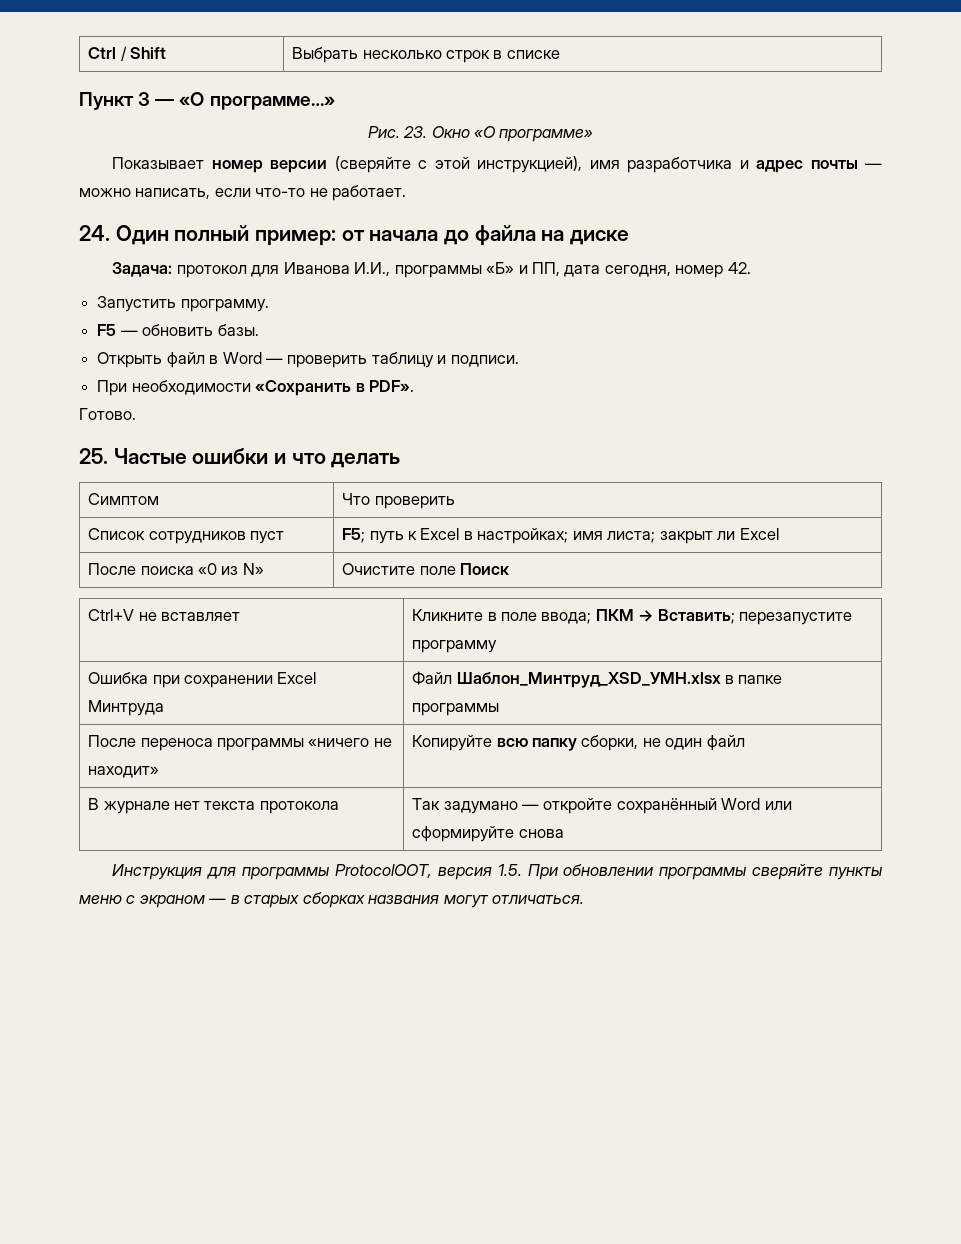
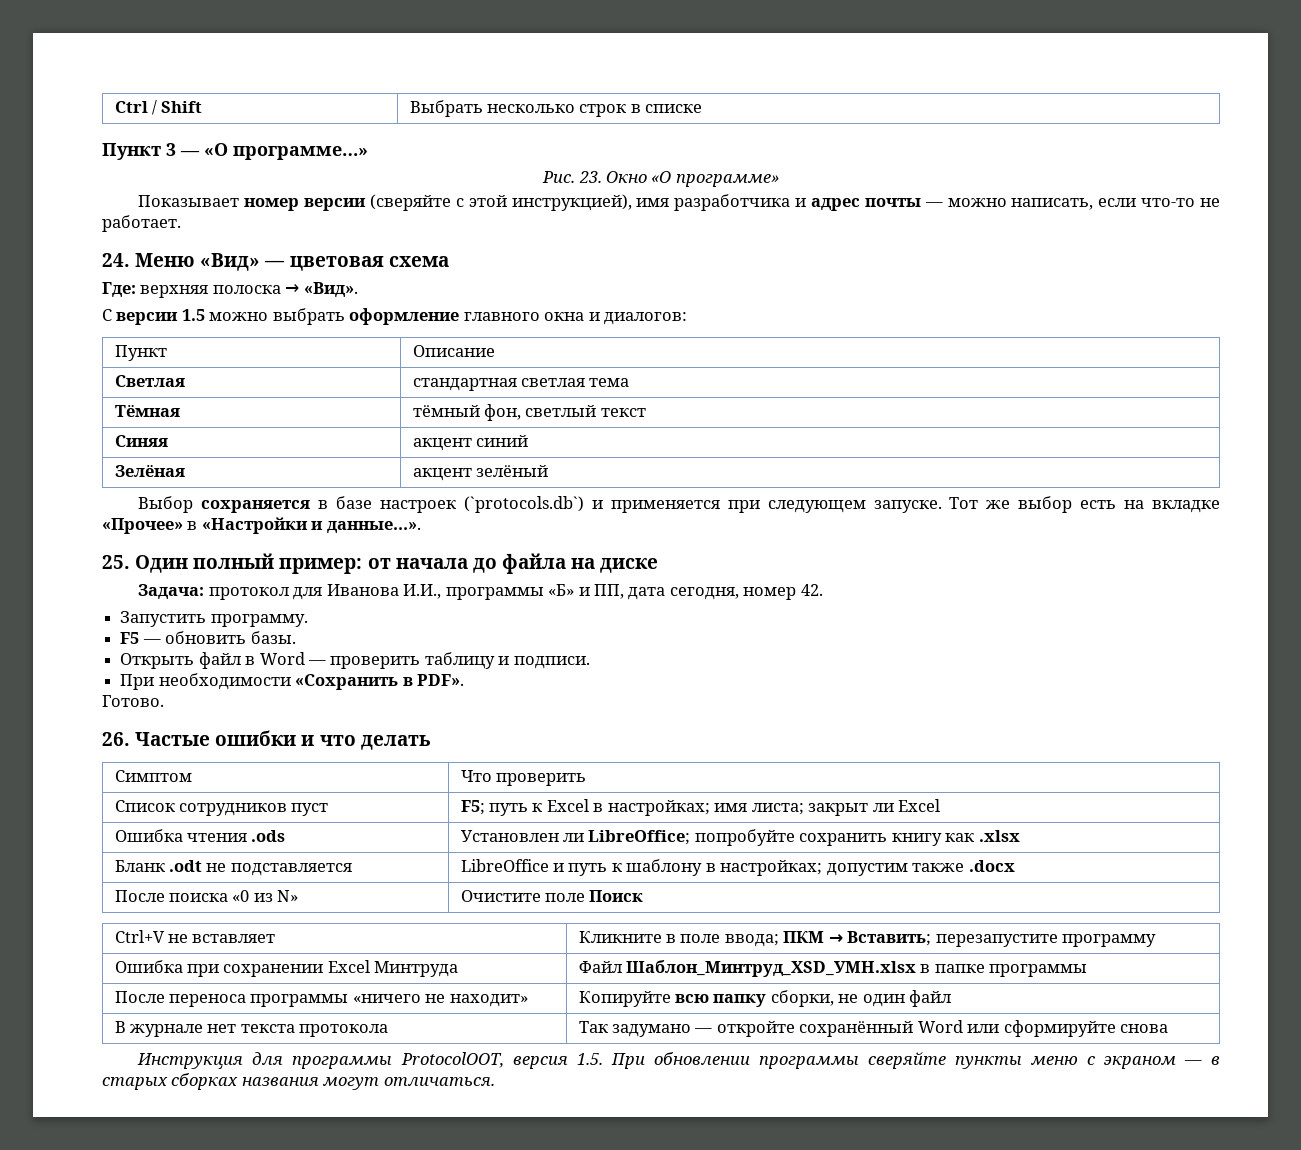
(110, 233) none -> [135,253,449,271] [102,282,358,298] [102,308,688,325] [114,345,167,361] [412,345,495,357] [114,375,185,387] [412,378,630,391] [114,404,180,417] [412,404,646,421] [114,435,168,447] [412,435,528,451] [114,464,185,477] [412,465,548,481] [138,496,1220,513] [102,517,421,534] [102,555,130,569] Меню «Вид» — цветовая схема // Где: верхняя полоска → «Вид». // С версии 1.5 можно выбрать оформление главного окна и диалогов: // Пункт | Описание // Светлая | стандартная светлая тема // Тёмная | тёмный фон, светлый текст // Синяя | акцент синий // Зелёная | акцент зелёный // Выбор сохраняется в базе настроек (`protocols.db`) и применяется при следующем запуске. Тот же выбор есть на вкладке «Прочее» в «Настройки и данные…». // 25.
[79,448,108,464] 25. -> [102,732,130,746] 26.
(779, 534) none -> [114,829,286,842] [460,829,1020,846] [114,860,352,876] [460,859,1015,876] // Ошибка чтения .ods | Установлен ли LibreOffice; попробуйте сохранить книгу как .xlsx // Бланк .odt не подставляется | LibreOffice и путь к шаблону в настройках; допустим также .docx

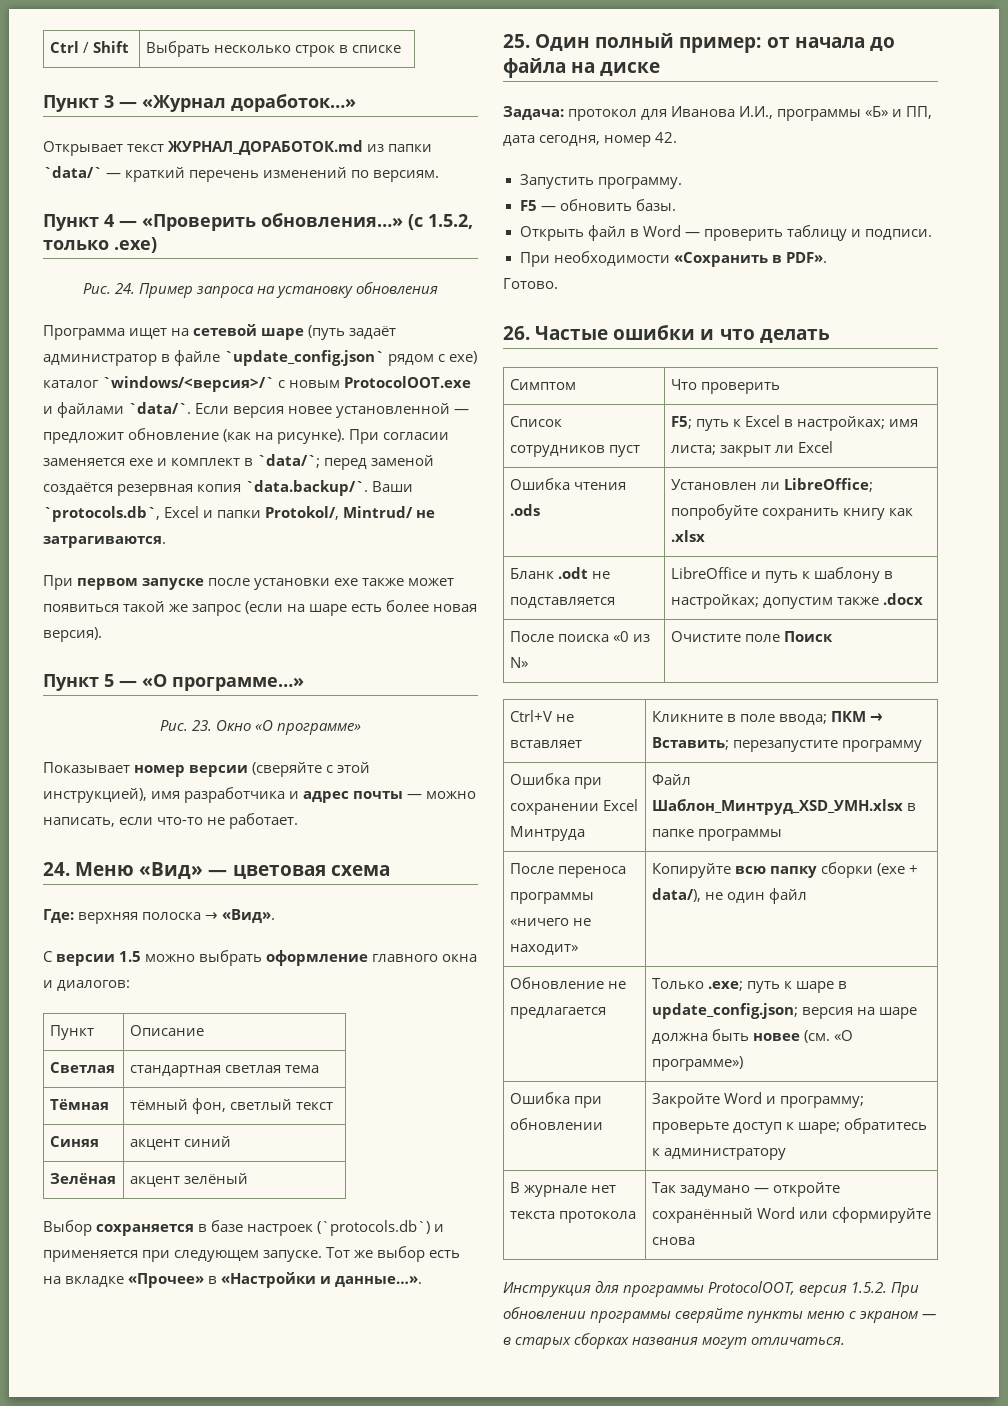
(200, 153) none -> [142,94,356,112] [43,140,433,156] [43,166,440,182] [43,213,473,231] [43,237,157,253] [82,282,439,298] [43,324,397,340] [43,350,478,366] [43,376,472,392] [43,402,470,418] [43,428,450,444] [43,454,435,470] [43,480,414,496] [43,506,436,522] [43,536,166,548] [43,575,455,590] [43,600,478,616] [43,627,102,642] [43,674,137,691] «Журнал доработок…» // Открывает текст ЖУРНАЛ_ДОРАБОТОК.md из папки `data/` — краткий перечень изменений по версиям. // Пункт 4 — «Проверить обновления…» (с 1.5.2, только .exe) // Рис. 24. Пример запроса на установку обновления // Программа ищет на сетевой шаре (путь задаёт администратор в файле `update_config.json` рядом с exe) каталог `windows/<версия>/` с новым ProtocolOOT.exe и файлами `data/`. Если версия новее установленной — предложит обновление (как на рисунке). При согласии заменяется exe и комплект в `data/`; перед заменой создаётся резервная копия `data.backup/`. Ваши `protocols.db`, Excel и папки Protokol/, Mintrud/ не затрагиваются. // При первом запуске после установки exe также может появиться такой же запрос (если на шаре есть более новая версия). // Пункт 5 —
[770,990,834,1007] сборки, -> [821,862,919,878] [651,888,701,902] сборки (exe + data/),
(952, 998) none -> [509,977,626,989] [509,1007,606,1019] [651,978,848,993] [651,1003,918,1019] [651,1029,854,1044] [651,1056,743,1071] [509,1092,602,1108] [509,1118,603,1130] [651,1092,865,1108] [651,1118,928,1134] [651,1148,786,1160] // Обновление не предлагается | Только .exe; путь к шаре в update_config.json; версия на шаре должна быть новее (см. «О программе») // Ошибка при обновлении | Закройте Word и программу; проверьте доступ к шаре; обратитесь к администратору
[576,1053,603,1065] 1.5. -> [851,1282,888,1293] 1.5.2.

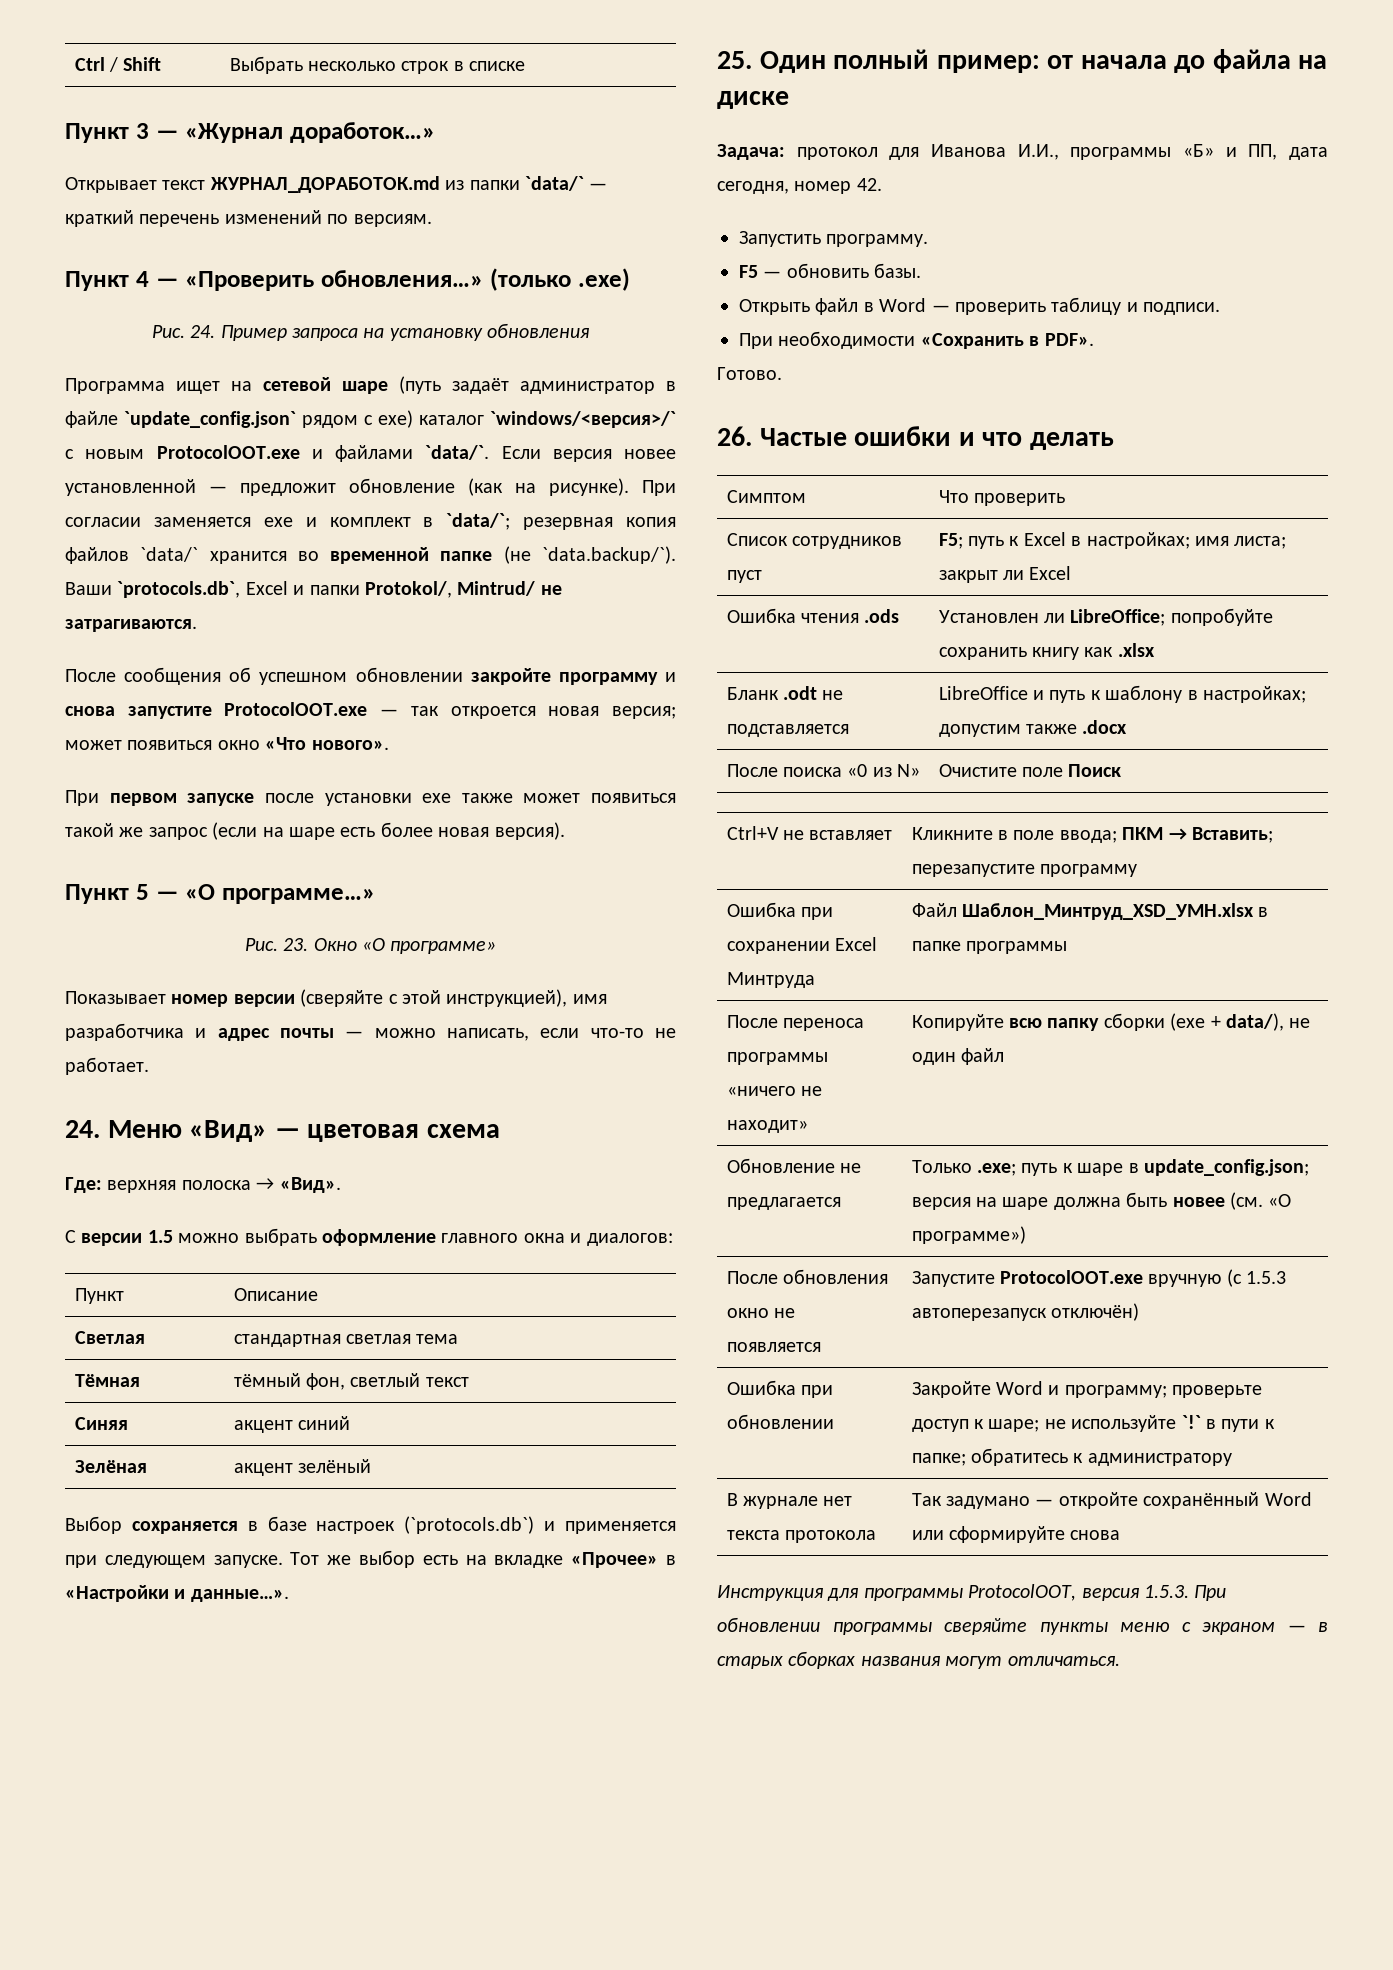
[408,214,473,230] [43,240,109,250] (с 1.5.2, только -> [489,268,571,291] (только
[324,455,435,470] [43,480,369,496] перед заменой создаётся резервная копия `data.backup/`. -> [523,517,676,530] [65,546,676,564] резервная копия файлов `data/` хранится во временной папке (не `data.backup/`).
(166, 542) none -> [65,667,676,685] [65,702,676,719] [65,737,389,750] // После сообщения об успешном обновлении закройте программу и снова запустите ProtocolOOT.exe — так откроется новая версия; может появиться окно «Что нового».
(743, 1063) none -> [726,1269,889,1284] [726,1308,796,1318] [726,1342,821,1352] [911,1269,1287,1287] [911,1303,1140,1321] // После обновления окно не появляется | Запустите ProtocolOOT.exe вручную (с 1.5.3 автоперезапуск отключён)
(841, 1128) none -> [1044,1415,1275,1432] [911,1453,966,1466] не используйте `!` в пути к папке;
[851,1282,888,1293] 1.5.2. -> [1144,1585,1189,1598] 1.5.3.

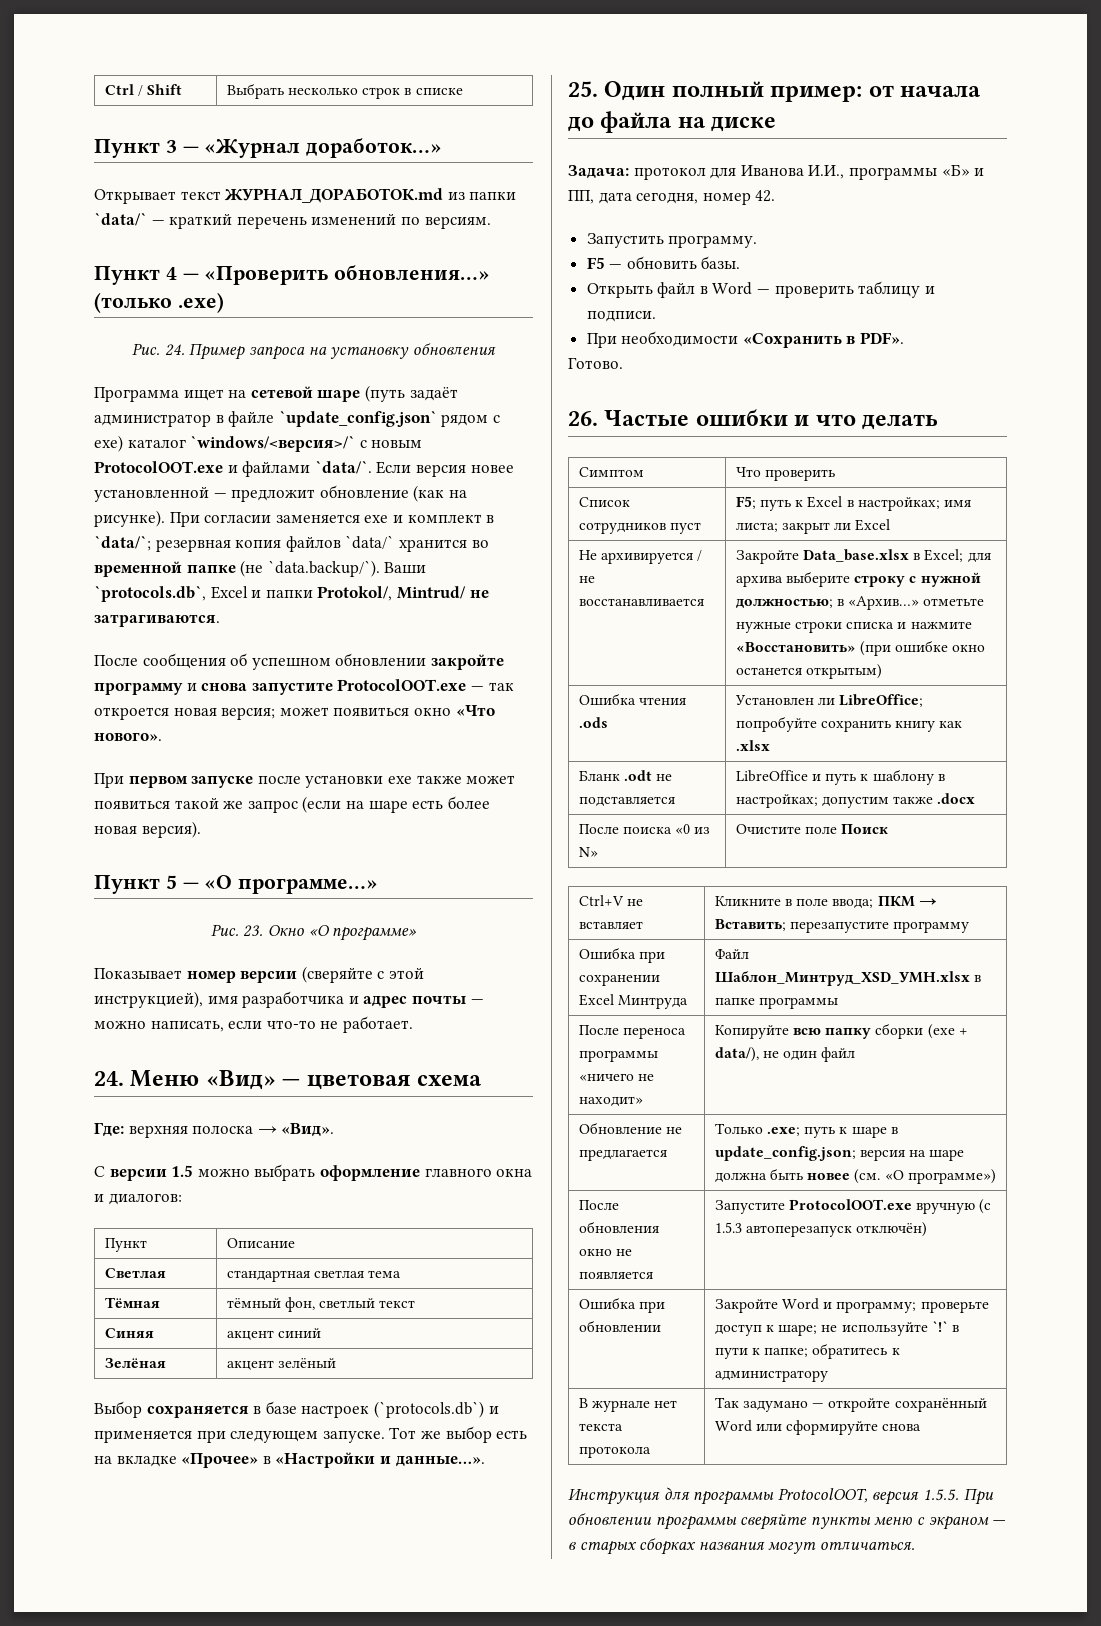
(1072, 573) none -> [578,550,703,564] [578,576,595,583] [578,598,704,606] [735,549,991,564] [735,571,981,587] [735,596,985,610] [735,621,972,633] [735,640,986,656] [735,664,883,679] // Не архивируется / не восстанавливается | Закройте Data_base.xlsx в Excel; для архива выберите строку с нужной должностью; в «Архив…» отметьте нужные строки списка и нажмите «Восстановить» (при ошибке окно останется открытым)
[1144,1585,1189,1598] 1.5.3. -> [922,1489,959,1501] 1.5.5.

